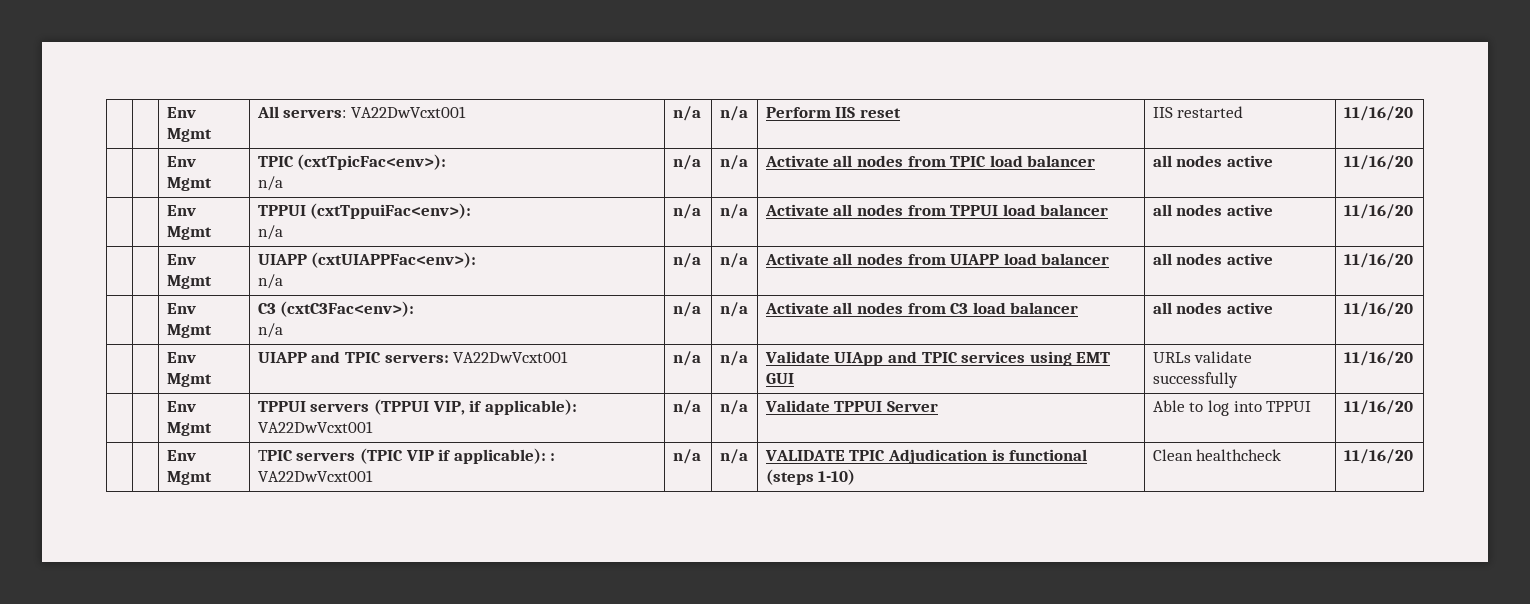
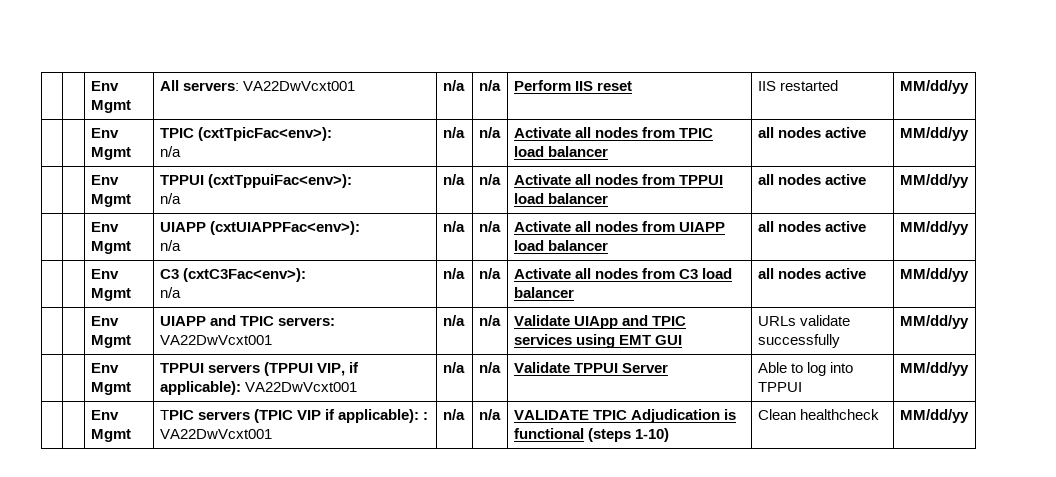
[1343,106,1413,121] 11/16/20 -> [899,80,969,94] MM/dd/yy
[1343,155,1413,170] 11/16/20 -> [899,127,969,141] MM/dd/yy
[1343,204,1413,219] 11/16/20 -> [899,174,969,188] MM/dd/yy
[1343,253,1413,268] 11/16/20 -> [899,221,969,235] MM/dd/yy
[1343,302,1413,317] 11/16/20 -> [899,268,969,282] MM/dd/yy
[1343,351,1413,366] 11/16/20 -> [899,315,969,329] MM/dd/yy
[1343,400,1413,415] 11/16/20 -> [899,362,969,376] MM/dd/yy
[1343,449,1413,464] 11/16/20 -> [899,409,969,423] MM/dd/yy

